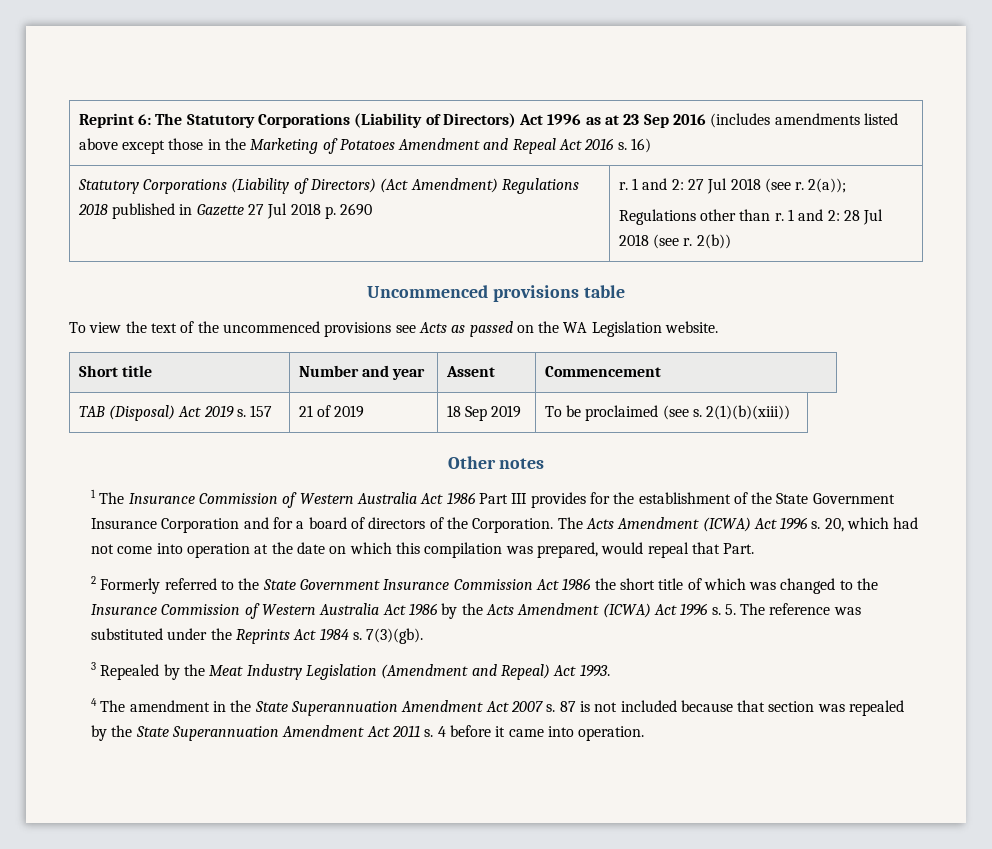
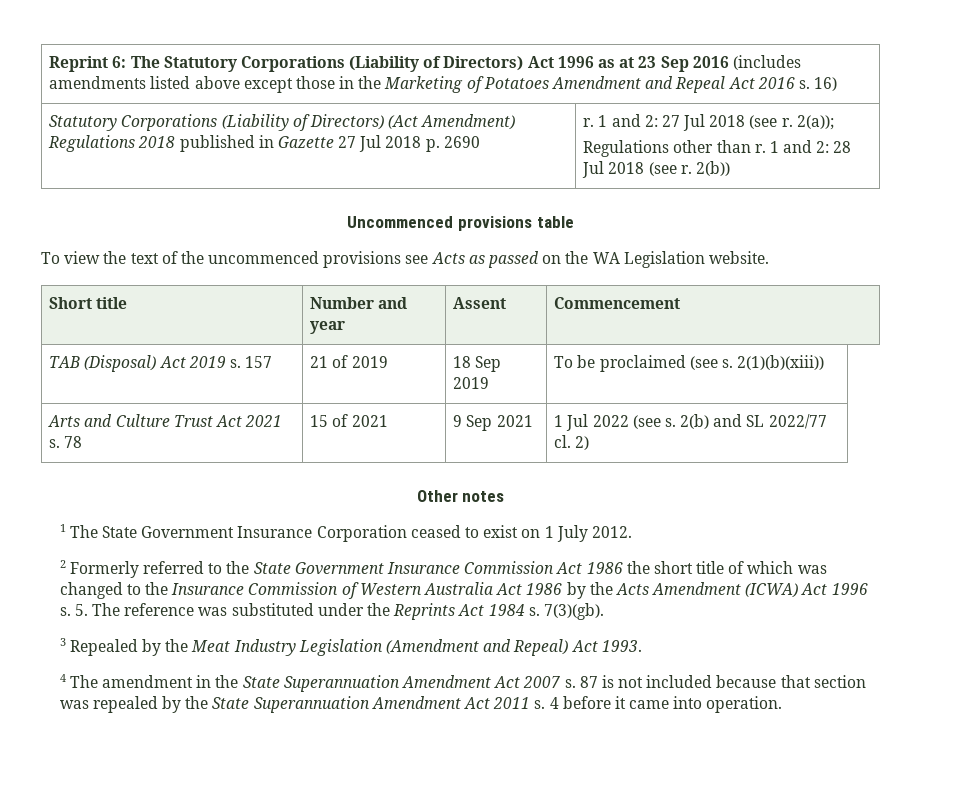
[447,456,545,469] [91,489,895,508] [91,517,919,533] [91,542,755,558] // Other notes // 1 The Insurance Commission of Western Australia Act 1986 Part III provides for the establishment of the State Government Insurance Corporation and for a board of directors of the Corporation. The Acts Amendment (ICWA) Act 1996 s. 20, which had not come into operation at the date on which this compilation was prepared, would repeal that Part. -> [48,414,283,427] [49,436,83,448] [310,414,388,427] [453,415,533,431] [554,414,827,431] [554,435,590,450] [416,490,505,502] [59,524,632,542] // Arts and Culture Trust Act 2021 s. 78 | 15 of 2021 | 9 Sep 2021 | 1 Jul 2022 (see s. 2(b) and SL 2022/77 cl. 2) // Other notes // 1 The State Government Insurance Corporation ceased to exist on 1 July 2012.

